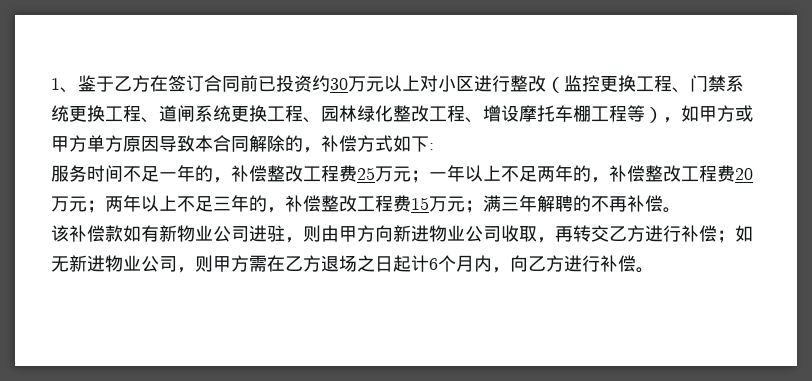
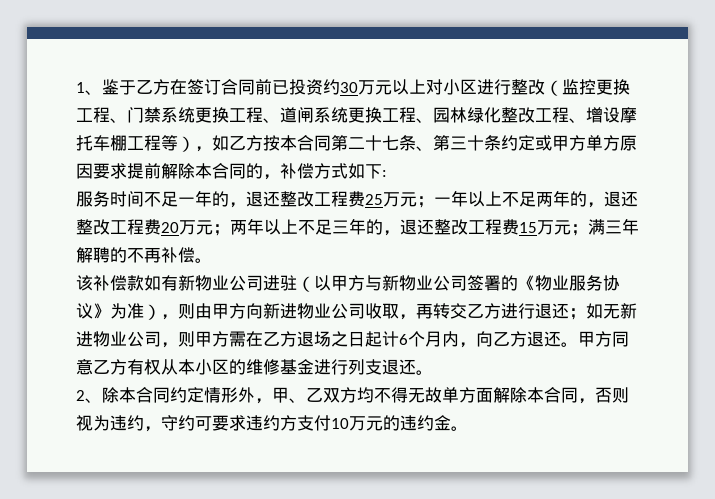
[699,105,753,122] [51,135,285,152] 甲方或甲方单方原因导致本合同解除 -> [229,135,637,151] [76,163,246,179] 乙方按本合同第二十七条、第三十条约定或甲方单方原因要求提前解除本合同
[231,165,267,182] 补偿 -> [246,191,280,207] 退还
[609,165,645,182] 补偿 -> [604,191,638,207] 退还
[285,195,321,212] 补偿 -> [400,219,434,235] 退还
(285, 233) none -> [297,275,620,292] [76,303,161,320] （以甲方与新物业公司签署的《物业服务协议》为准）
[681,225,717,242] 补偿 -> [535,303,569,319] 退还
[564,255,636,272] 进行补偿 -> [527,331,629,347] [76,359,433,375] [76,387,629,404] [76,415,451,432] 退还。甲方同意乙方有权从本小区的维修基金进行列支退还。 // 2、除本合同约定情形外，甲、乙双方均不得无故单方面解除本合同，否则视为违约，守约可要求违约方支付10万元的违约金

